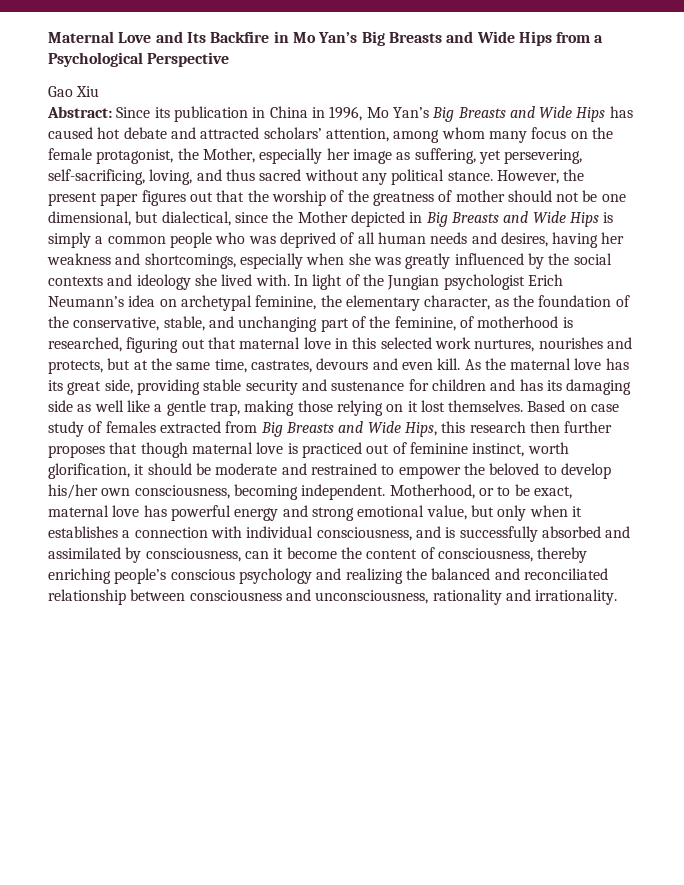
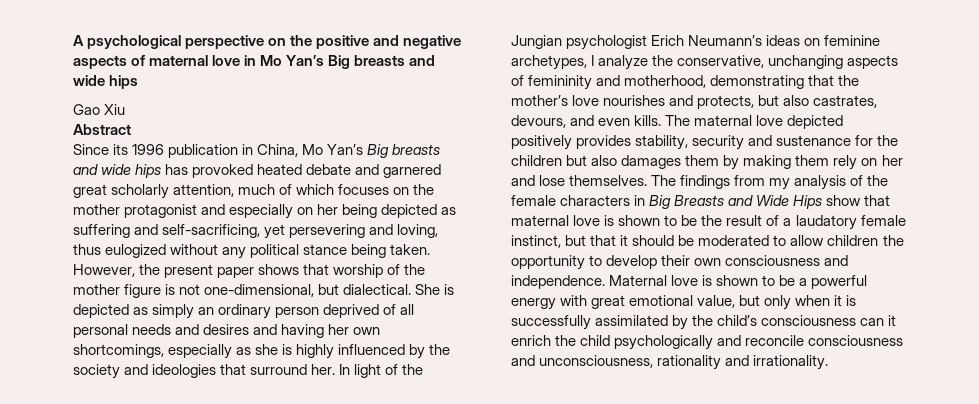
[48,31,604,46] [48,52,230,67] Maternal Love and Its Backfire in Mo Yan’s Big Breasts and Wide Hips from a Psychological Perspective -> [73,35,462,49] [73,55,436,69] [73,75,139,89] A psychological perspective on the positive and negative aspects of maternal love in Mo Yan’s Big breasts and wide hips
[47,106,112,118] Abstract: -> [73,124,131,135] Abstract //
(170, 112) none -> [132,144,165,155] 1996
[269,106,633,122] [48,127,613,143] [48,148,583,164] [48,169,585,185] [48,190,626,206] [48,211,614,227] [48,232,276,248] China in 1996, Mo Yan’s Big Breasts and Wide Hips has caused hot debate and attracted scholars’ attention, among whom many focus on the female protagonist, the Mother, especially her image as suffering, yet persevering, self-sacrificing, loving, and thus sacred without any political stance. However, the present paper figures out that the worship of the greatness of mother should not be one dimensional, but dialectical, since the Mother depicted in Big Breasts and Wide Hips is simply a common people who was -> [257,144,441,158] [73,164,442,178] [73,184,435,199] [73,204,457,219] [73,224,439,239] [73,244,431,259] [73,264,426,278] [73,284,455,298] [73,304,320,319] China, Mo Yan’s Big breasts and wide hips has provoked heated debate and garnered great scholarly attention, much of which focuses on the mother protagonist and especially on her being depicted as suffering and self-sacrificing, yet persevering and loving, thus eulogized without any political stance being taken. However, the present paper shows that worship of the mother figure is not one-dimensional, but dialectical. She is depicted as simply an ordinary person
[377,232,426,244] human -> [73,324,128,338] personal
[500,232,625,248] [47,253,612,269] [48,274,290,290] desires, having her weakness and shortcomings, especially when she was greatly influenced by the social contexts and ideology she lived with. -> [203,324,381,338] [73,344,451,359] [73,364,336,379] desires and having her own shortcomings, especially as she is highly influenced by the society and ideologies that surround her.
[128,295,630,311] [48,316,573,332] [48,337,632,353] [48,358,629,374] [48,379,632,395] [48,400,620,416] [48,421,613,437] [48,442,569,458] [48,463,611,479] [48,484,572,500] [48,505,354,521] idea on archetypal feminine, the elementary character, as the foundation of the conservative, stable, and unchanging part of the feminine, of motherhood is researched, figuring out that maternal love in this selected work nurtures, nourishes and protects, but at the same time, castrates, devours and even kill. As the maternal love has its great side, providing stable security and sustenance for children and has its damaging side as well like a gentle trap, making those relying on it lost themselves. Based on case study of females extracted from Big Breasts and Wide Hips, this research then further proposes that though maternal love is practiced out of feminine instinct, worth glorification, it should be moderate and restrained to empower the beloved to develop his/her own consciousness, becoming independent. Motherhood, or to be exact, maternal love has powerful energy and strong -> [766,35,881,46] [511,55,899,70] [511,75,860,90] [511,95,878,109] [511,115,844,129] [511,135,899,150] [511,155,903,170] [511,175,889,190] [511,195,891,209] [511,215,906,230] [511,235,904,248] [511,255,849,270] [511,275,868,289] [511,295,626,310] ideas on feminine archetypes, I analyze the conservative, unchanging aspects of femininity and motherhood, demonstrating that the mother’s love nourishes and protects, but also castrates, devours, and even kills. The maternal love depicted positively provides stability, security and sustenance for the children but also damages them by making them rely on her and lose themselves. The findings from my analysis of the female characters in Big Breasts and Wide Hips show that maternal love is shown to be the result of a laudatory female instinct, but that it should be moderated to allow children the opportunity to develop their own consciousness and independence. Maternal love is shown to be a powerful energy with great
[48,526,631,542] [48,547,588,563] [48,568,608,584] [48,589,186,605] establishes a connection with individual consciousness, and is successfully absorbed and assimilated by consciousness, can it become the content of consciousness, thereby enriching people’s conscious psychology and realizing the balanced and reconciliated relationship between -> [846,295,857,306] [511,315,897,330] [511,335,805,350] is successfully assimilated by the child’s consciousness can it enrich the child psychologically and reconcile

